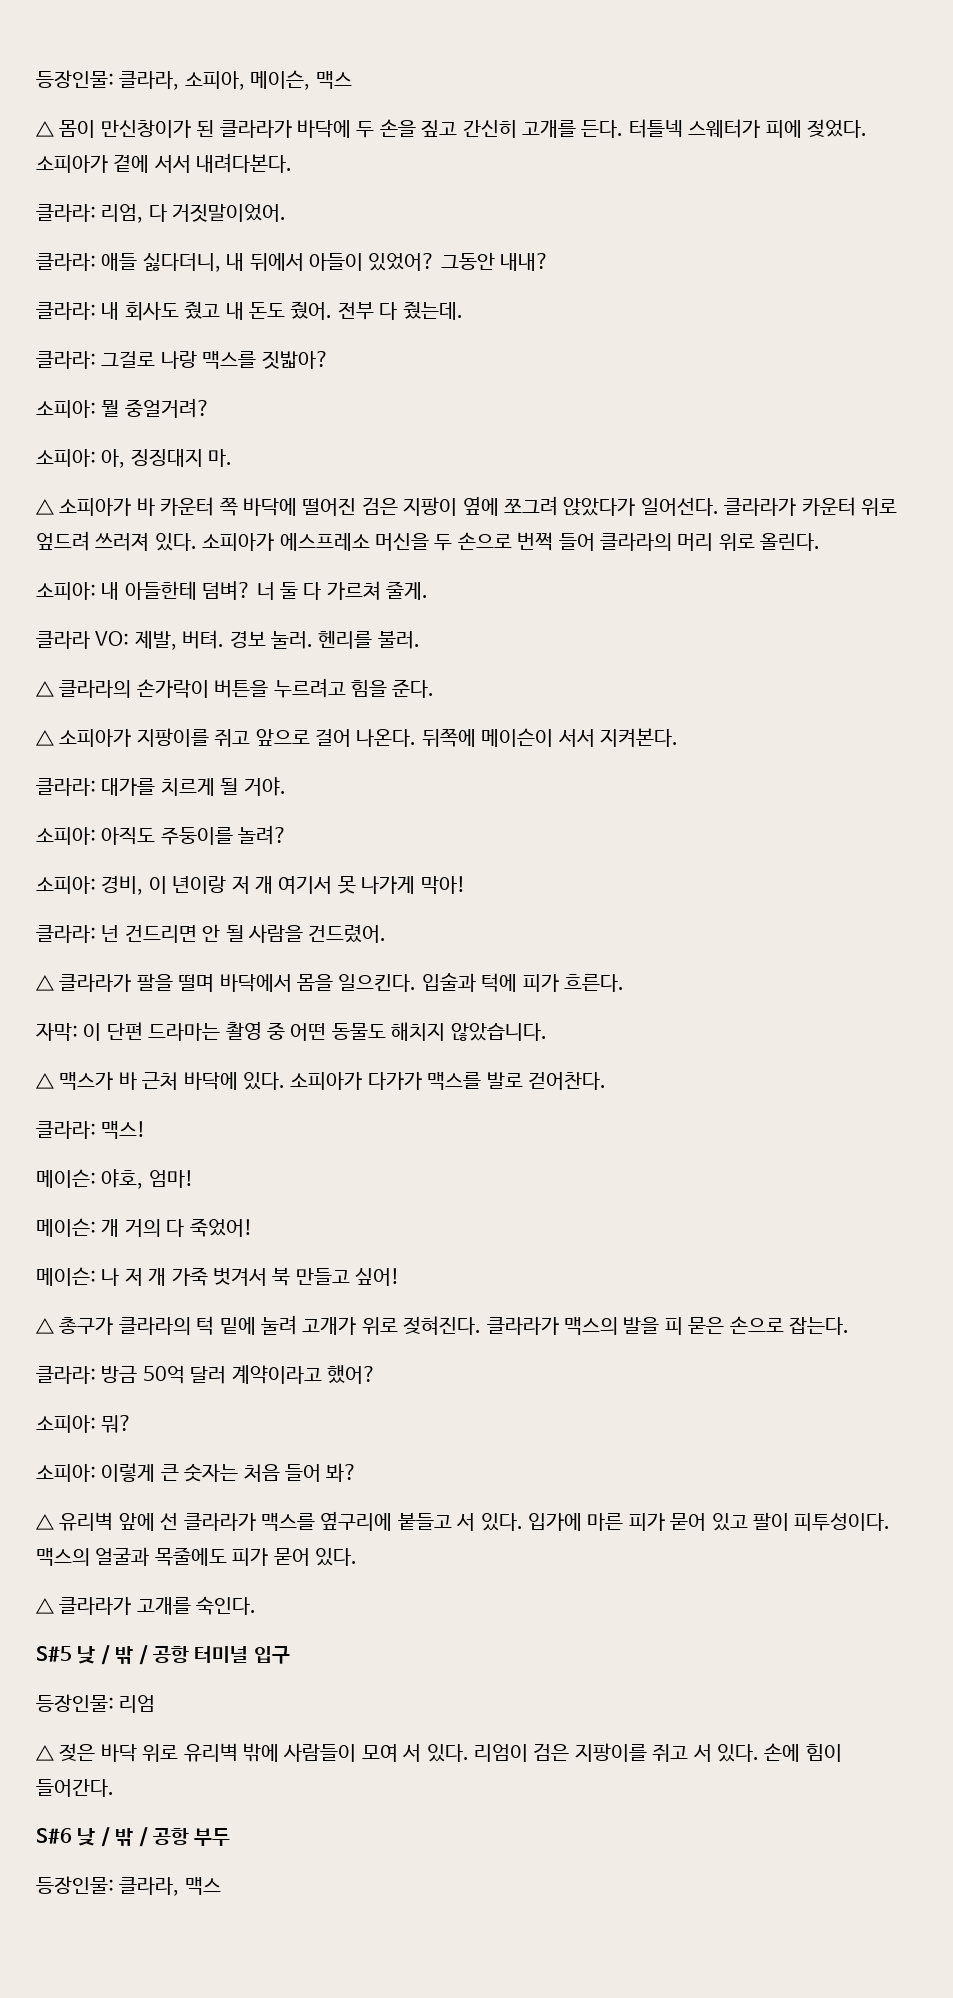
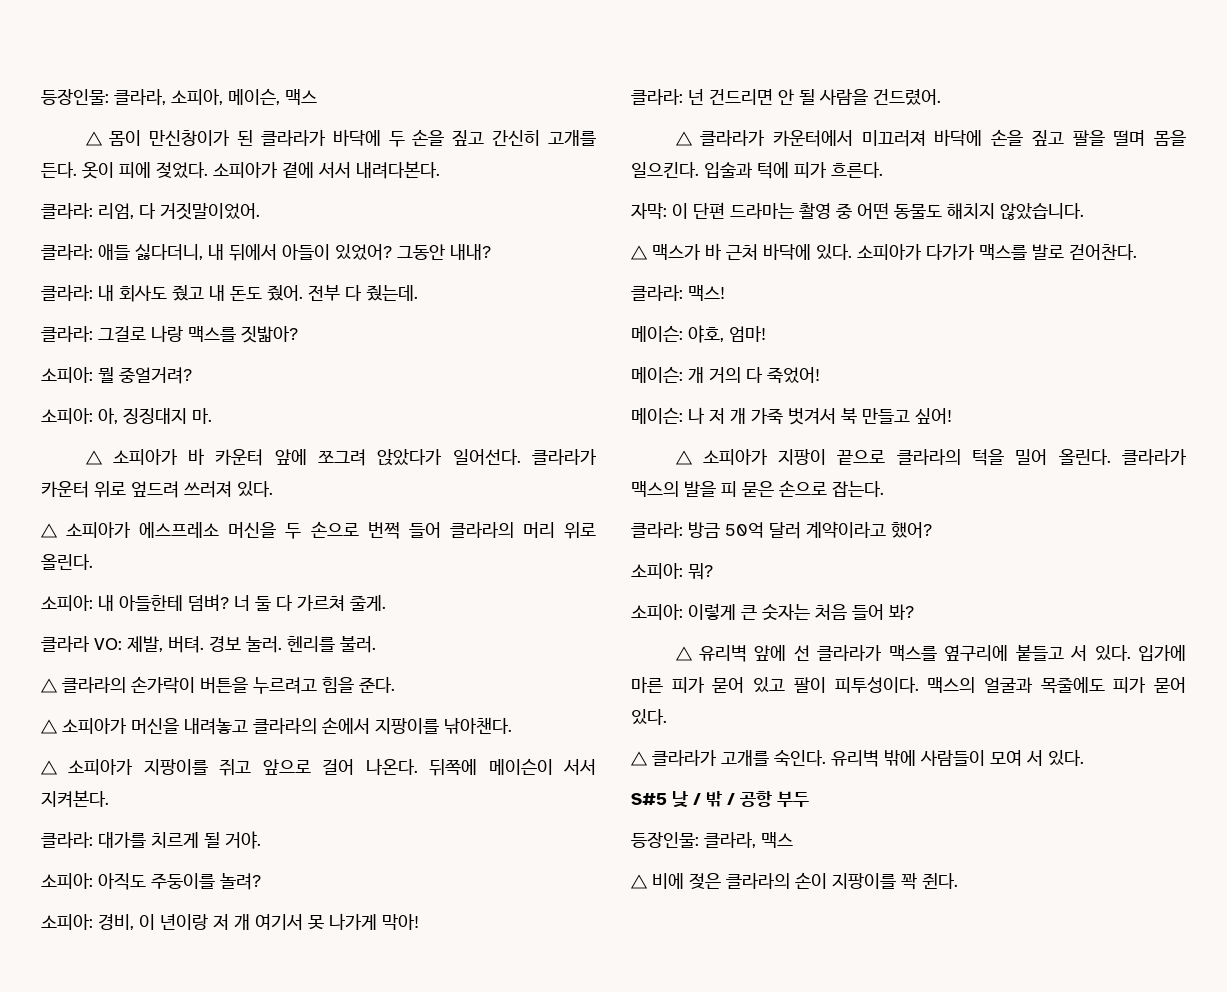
[628,119,761,138] 터틀넥 스웨터가 -> [82,162,114,179] 옷이
[219,496,499,516] 쪽 바닥에 떨어진 검은 지팡이 옆에 -> [274,449,307,465] 앞에
(197, 542) none -> [40,523,58,538] // △
(435, 688) none -> [40,717,512,735] // △ 소피아가 머신을 내려놓고 클라라의 손에서 지팡이를 낚아챈다.
(132, 983) none -> [772,129,1064,147] 카운터에서 미끄러져 바닥에 손을 짚고
[219,974,292,992] 바닥에서 -> (1146, 138) none
[59,1315,482,1335] 총구가 클라라의 턱 밑에 눌려 고개가 위로 젖혀진다. -> [702,449,1111,466] 소피아가 지팡이 끝으로 클라라의 턱을 밀어 올린다.
[36,1645,290,1665] [36,1694,156,1713] [35,1743,179,1762] // S#5 낮 / 밖 / 공항 터미널 입구 // 등장인물: 리엄 // △ 젖은 바닥 위로 -> (826, 758) none
[473,1743,842,1762] [36,1779,114,1797] [36,1828,72,1844] 리엄이 검은 지팡이를 쥐고 서 있다. 손에 힘이 들어간다. // S#6 -> [631,793,667,805] // S#5
(221, 1886) none -> [630,872,958,890] // △ 비에 젖은 클라라의 손이 지팡이를 꽉 쥔다.

